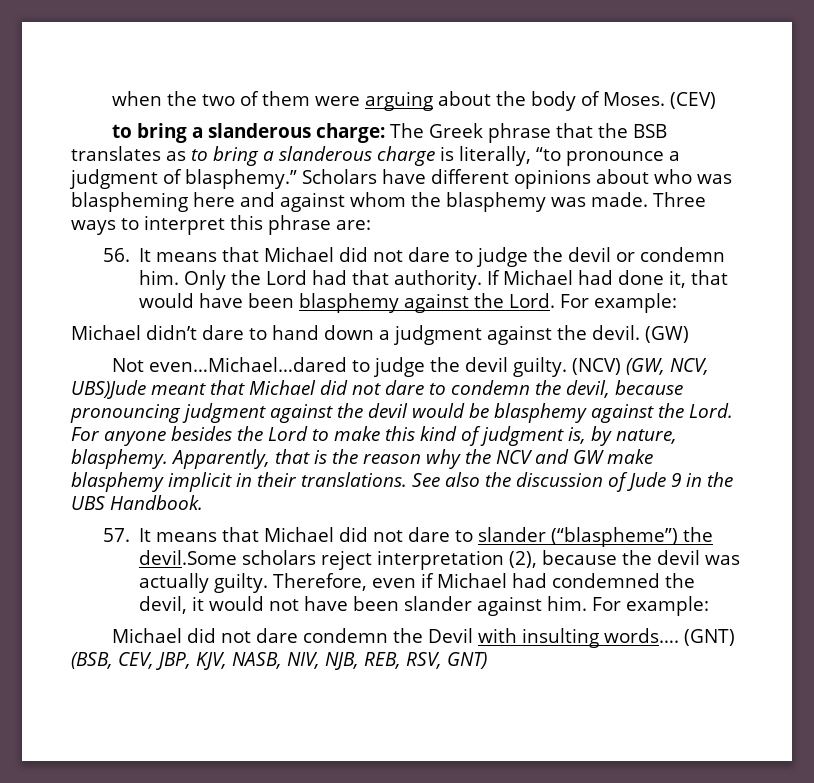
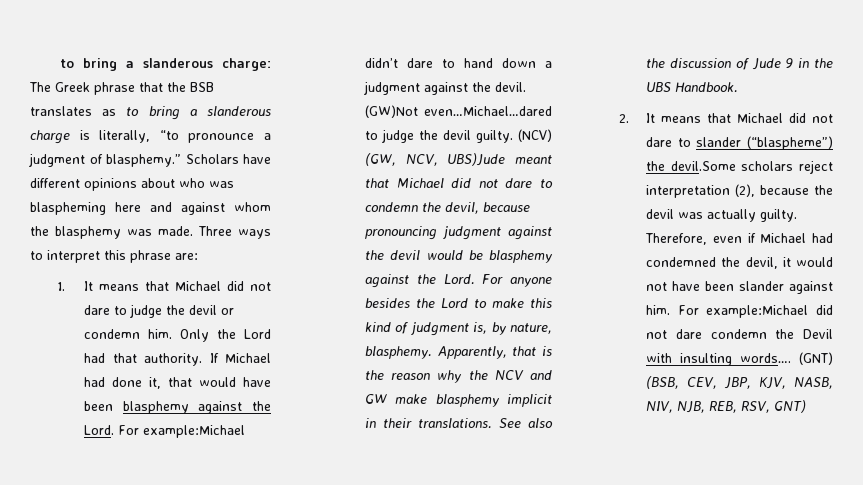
[112,91,717,111] when the two of them were arguing about the body of Moses. (CEV) // -> (60, 63) none
[102,248,130,262] 56. -> [57,282,66,291] 1.
[593,293,677,313] [71,325,141,340] example: // Michael -> [143,425,246,438] example:Michael
[645,326,689,343] [112,358,145,372] (GW) // Not -> [365,105,419,118] (GW)Not
[102,528,130,542] 57. -> [619,114,630,123] 2.
[625,596,709,616] [112,628,183,643] example: // Michael -> [706,305,809,318] example:Michael

